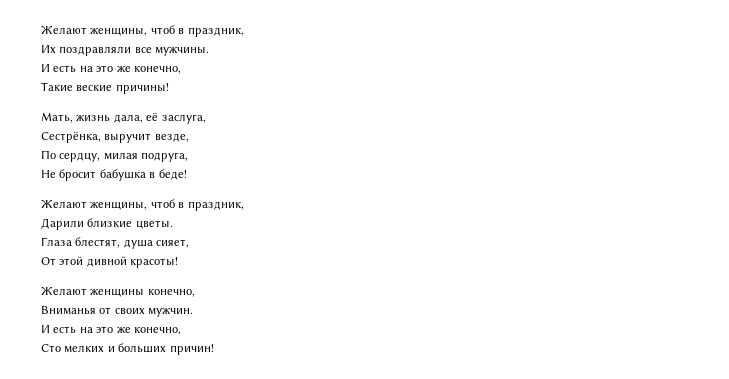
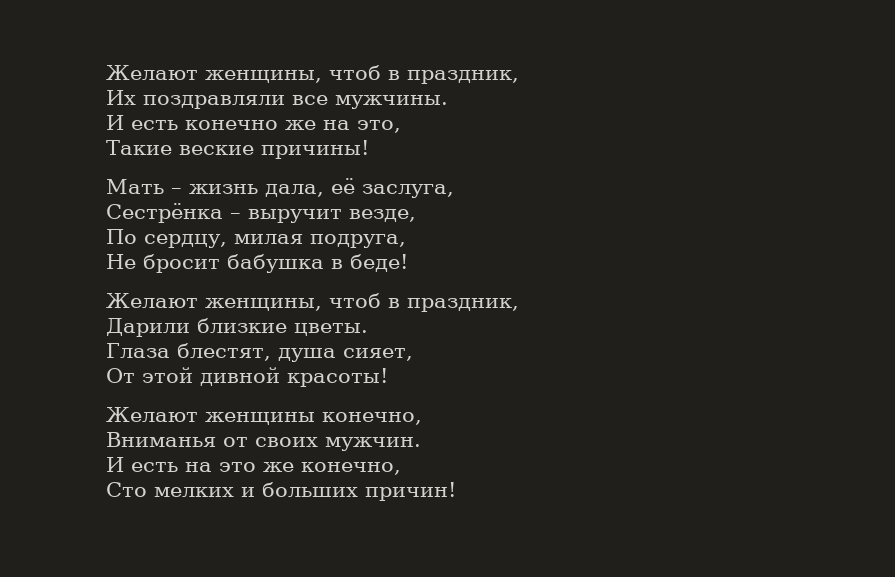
[79,65,181,74] на это же конечно, -> [185,120,401,133] конечно же на это,
[41,112,73,123] Мать, -> [106,179,182,194] Мать –
[41,131,101,143] Сестрёнка, -> [106,203,241,223] Сестрёнка –

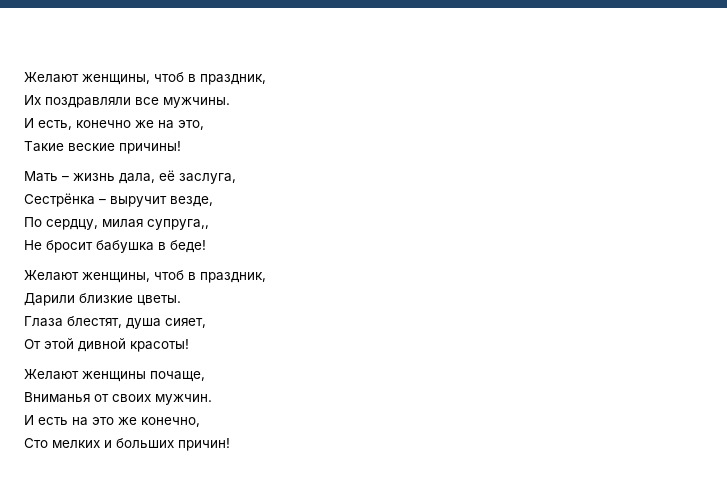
[131,120,178,130] есть -> [38,120,72,130] есть,
[310,234,406,248] подруга, -> [147,219,209,230] супруга,,
[322,412,422,425] конечно, -> [150,371,205,382] почаще,

